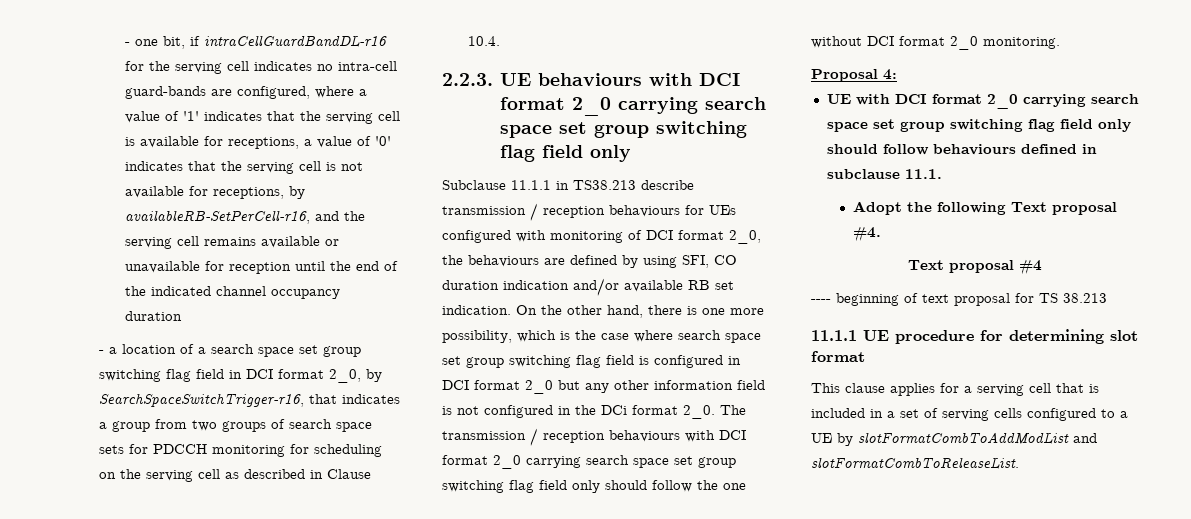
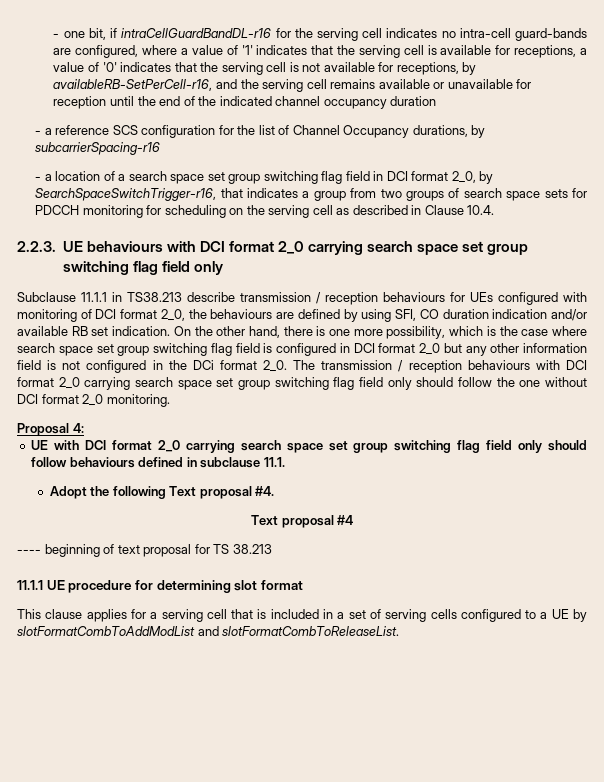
(183, 316) none -> [35,125,486,138] [35,142,161,155] // - a reference SCS configuration for the list of Channel Occupancy durations, by subcarrierSpacing-r16

